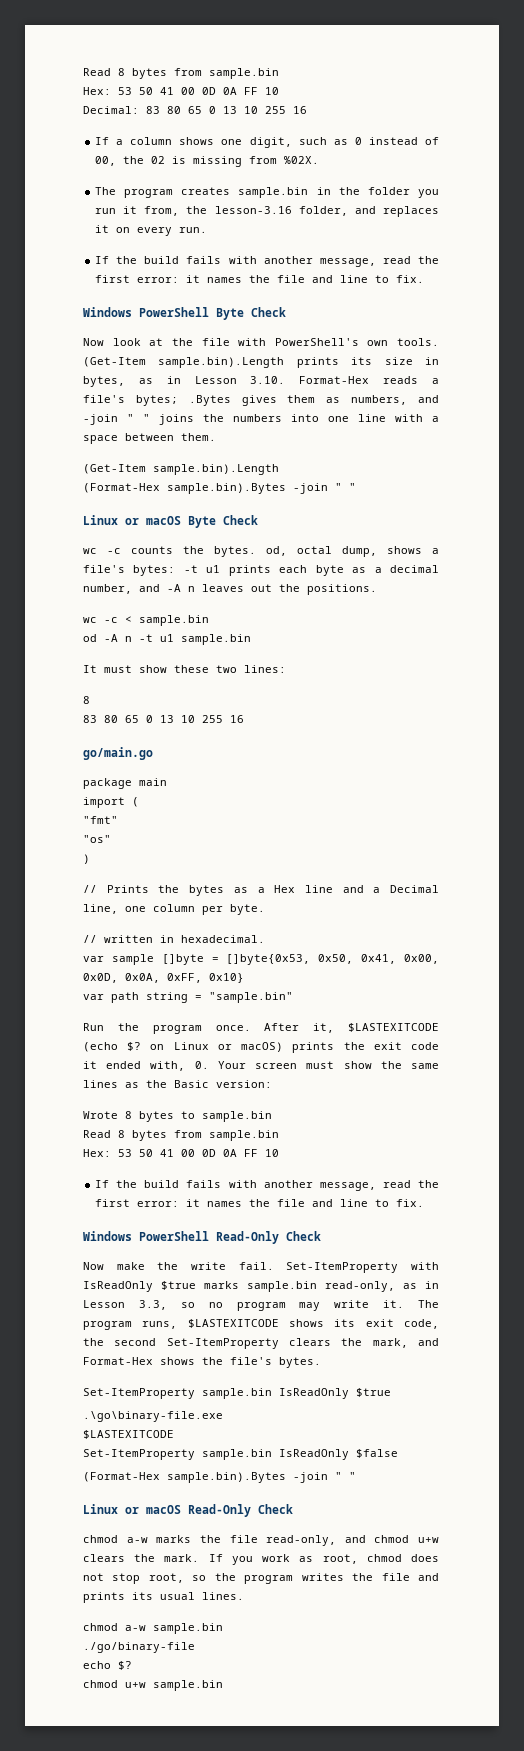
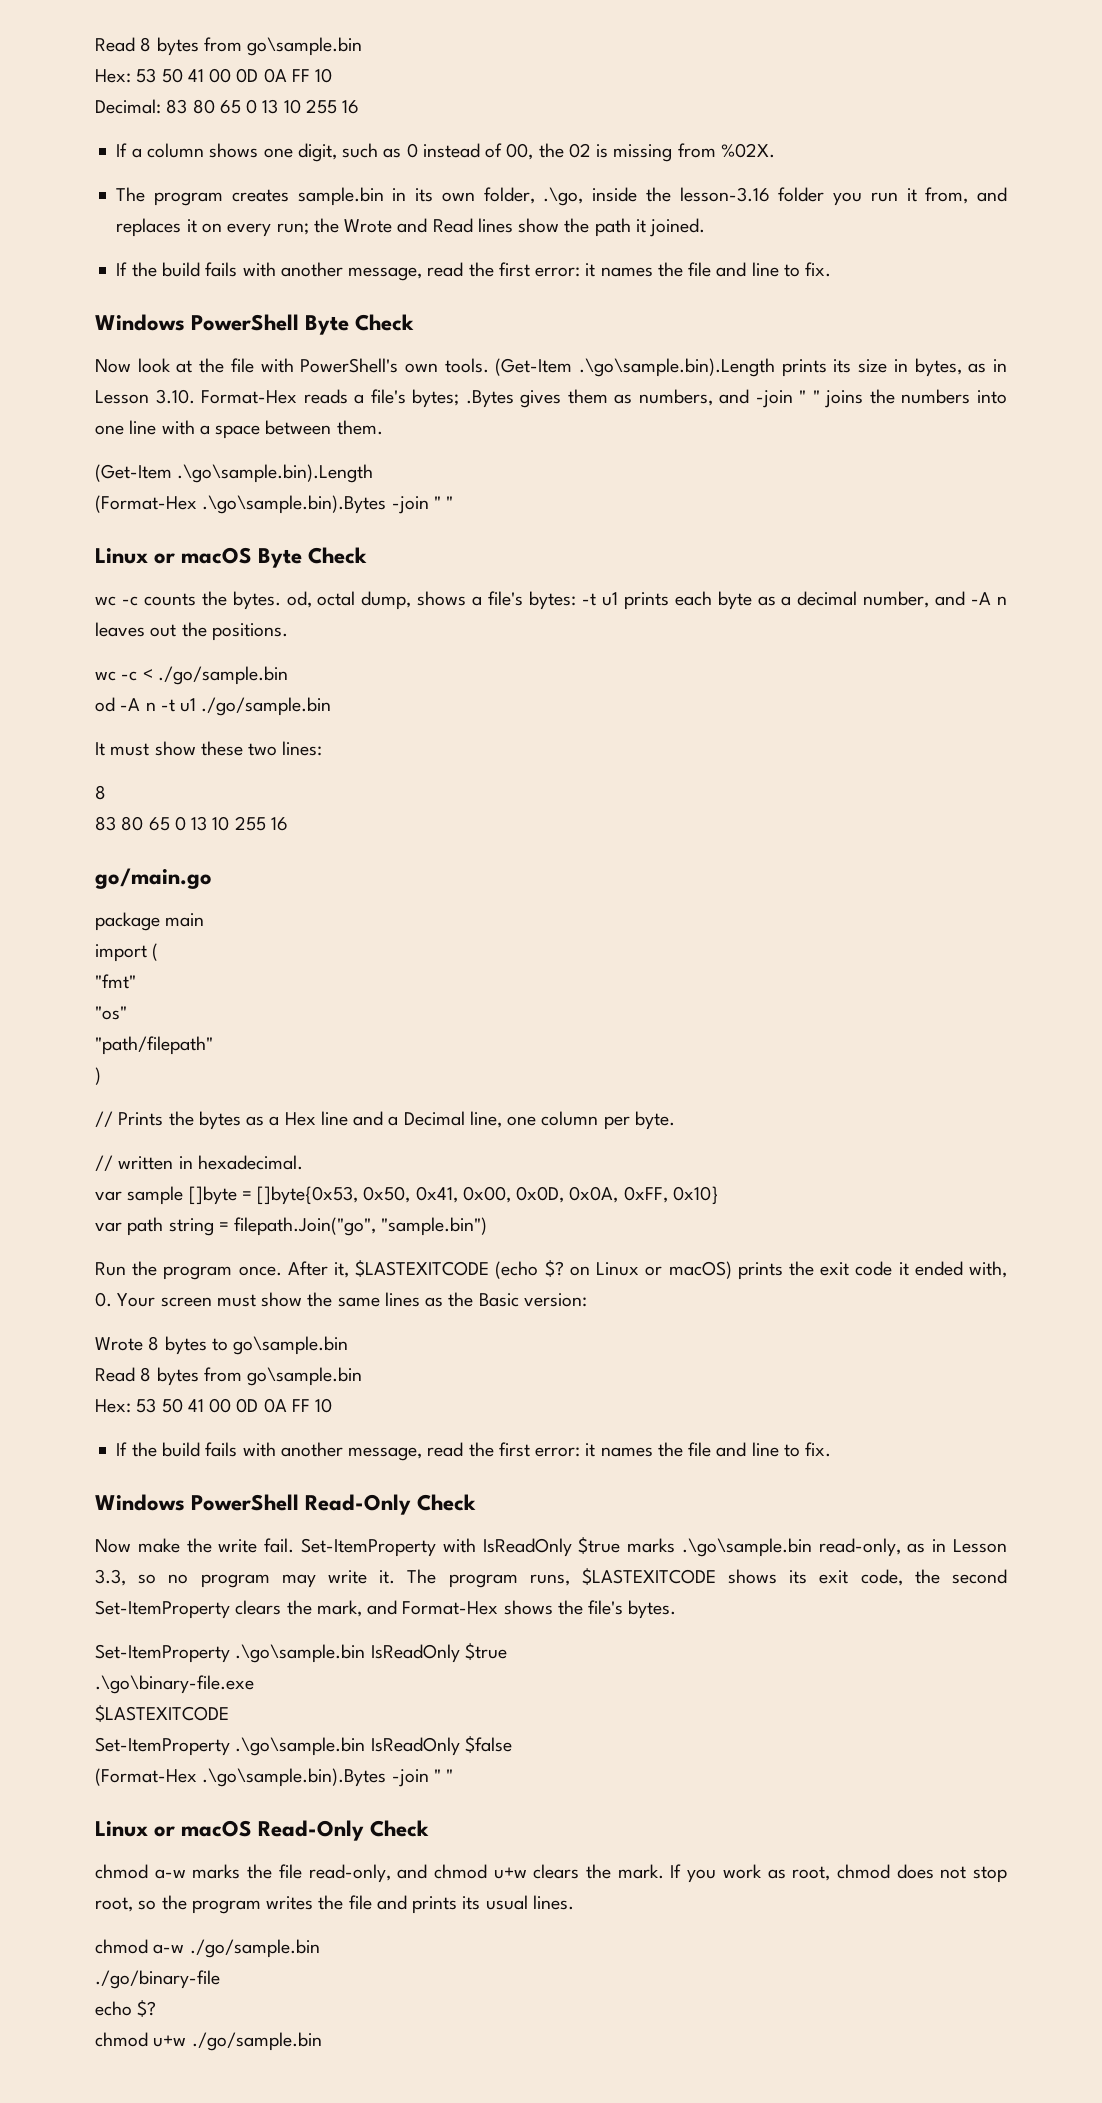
[83,68,279,79] Read 8 bytes from sample.bin -> [95,37,363,56] Read 8 bytes from go\sample.bin
[338,187,360,195] the -> [415,187,770,206] its own folder, .\go, inside the lesson-3.16
[186,206,348,216] the lesson-3.16 folder, -> (969, 195) none
[179,227,208,233] run. -> [276,218,706,237] run; the Wrote and Read lines show the path it joined.
[158,357,285,368] sample.bin).Length -> [579,358,776,377] .\go\sample.bin).Length
[153,464,279,475] [83,483,286,494] sample.bin).Length // (Format-Hex sample.bin).Bytes -> [177,464,374,483] [95,495,387,514] .\go\sample.bin).Length // (Format-Hex .\go\sample.bin).Bytes
[139,615,209,626] sample.bin -> [157,666,288,685] ./go/sample.bin
[181,634,251,645] sample.bin -> [201,697,332,716] ./go/sample.bin
(111, 839) none -> [95,1036,213,1055] // "path/filepath"
[209,992,293,1003] "sample.bin" -> [234,1217,488,1236] filepath.Join("go", "sample.bin")
[202,1111,272,1122] [83,1130,279,1141] sample.bin // Read 8 bytes from sample.bin -> [233,1336,349,1355] [95,1367,363,1386] go\sample.bin // Read 8 bytes from go\sample.bin
[247,1281,317,1292] sample.bin -> [681,1538,812,1557] .\go\sample.bin
[202,1388,272,1399] sample.bin -> [235,1644,366,1663] .\go\sample.bin
[202,1449,272,1460] sample.bin -> [235,1737,366,1756] .\go\sample.bin
[167,1472,286,1483] sample.bin).Bytes -> [202,1768,387,1787] .\go\sample.bin).Bytes
[153,1623,223,1634] sample.bin -> [189,1939,320,1958] ./go/sample.bin
[153,1680,223,1691] sample.bin -> [191,2032,322,2051] ./go/sample.bin

